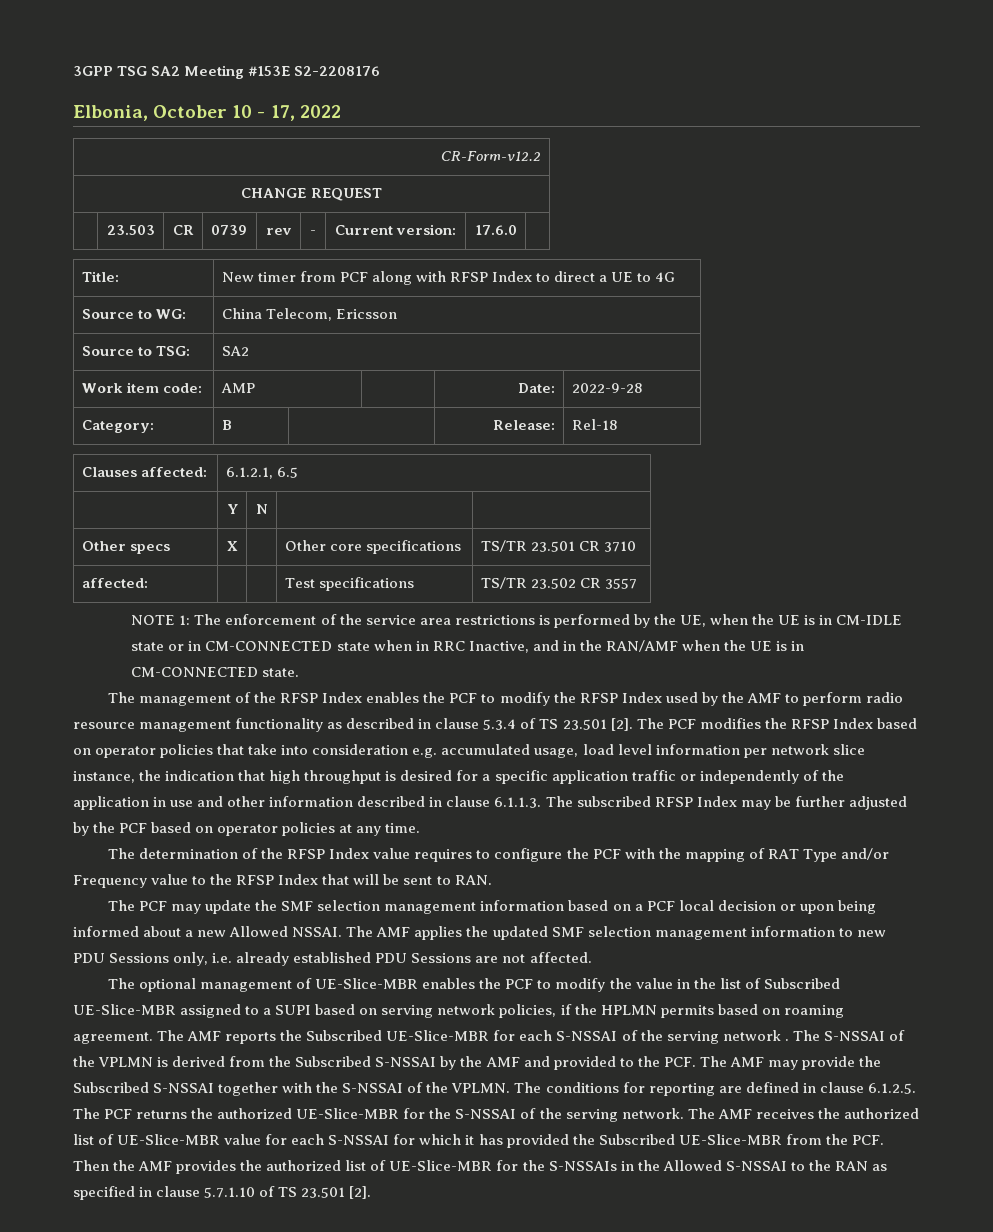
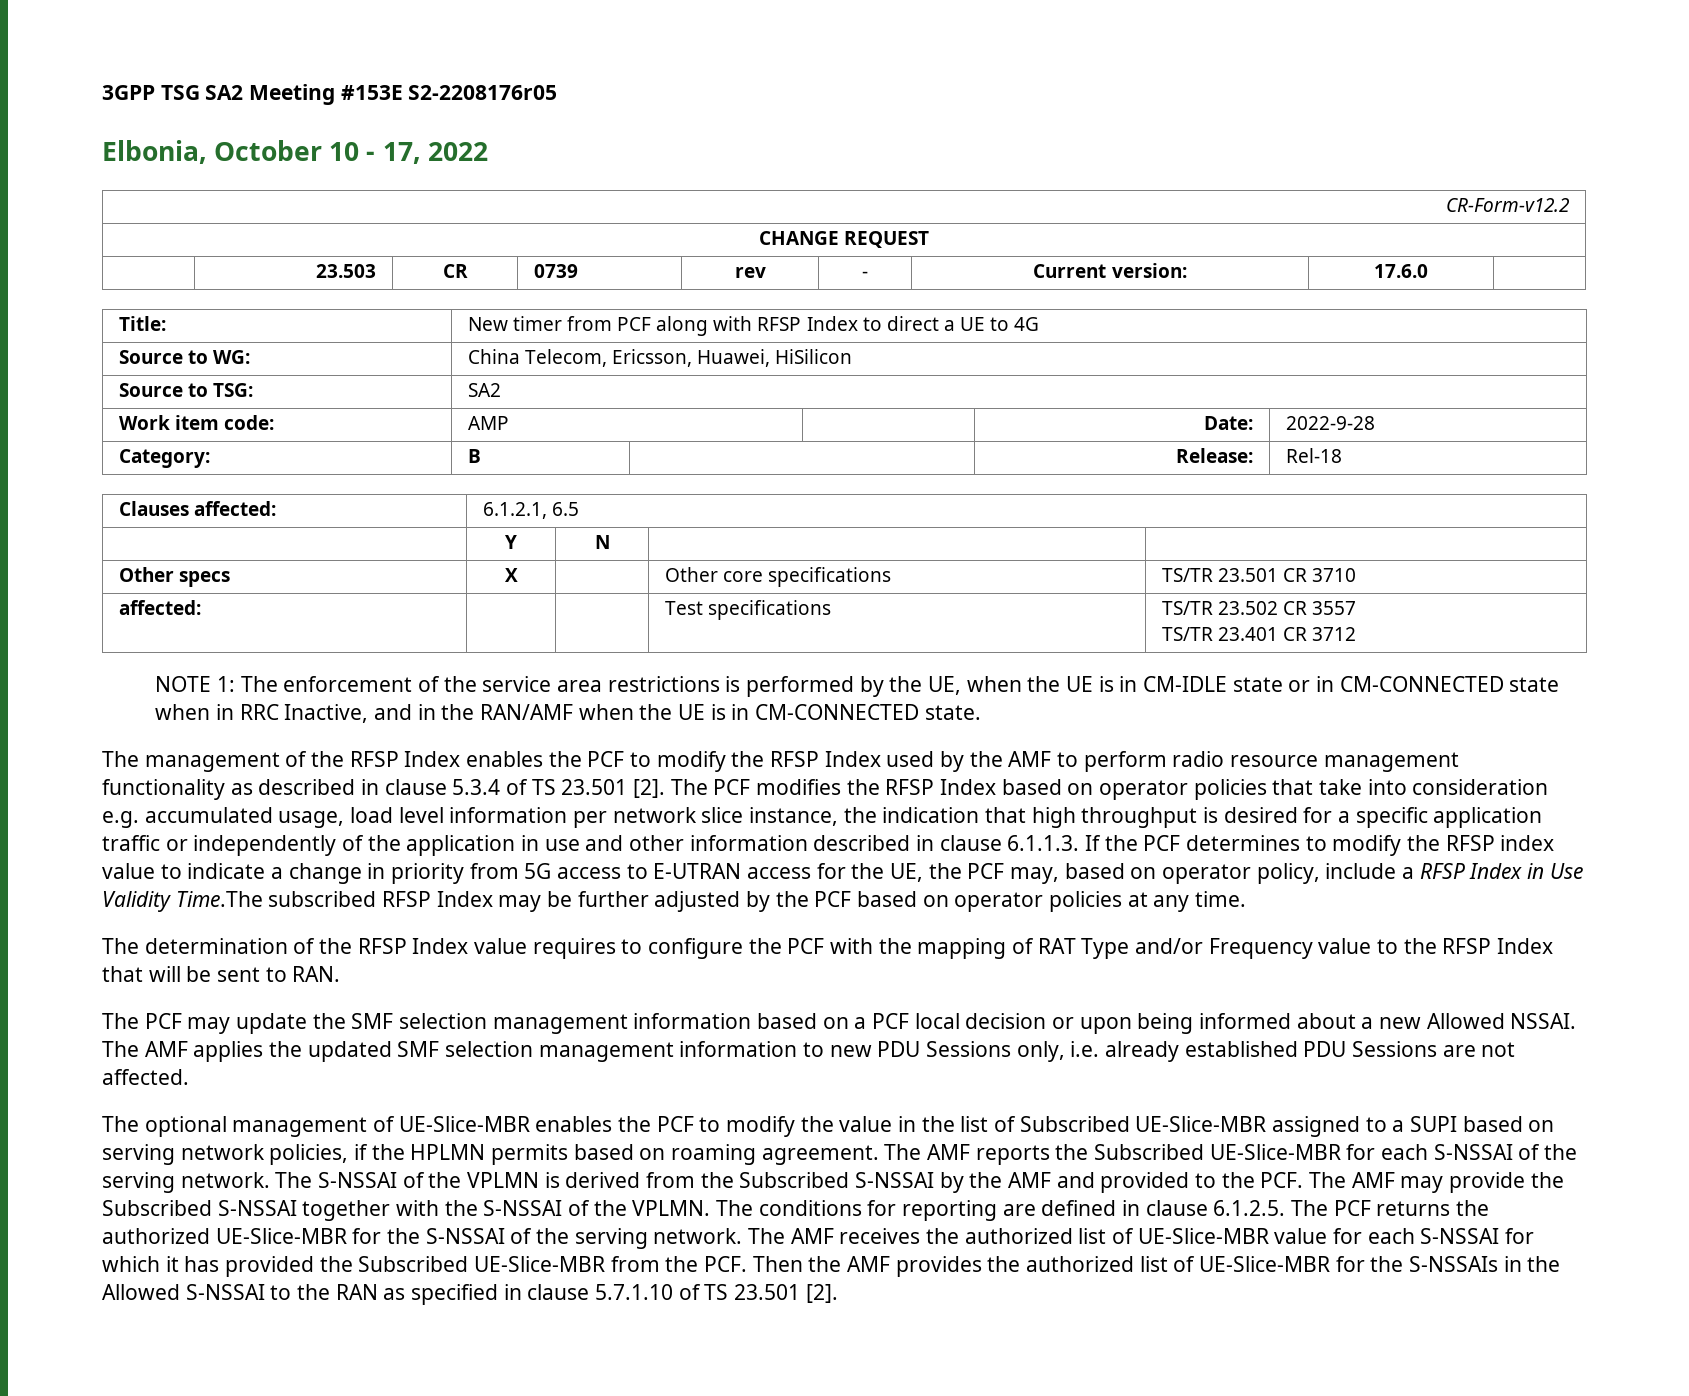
[294,66,381,76] S2-2208176 -> [408,85,558,100] S2-2208176r05
[335,309,397,319] Ericsson -> [611,349,853,367] Ericsson, Huawei, HiSilicon
(637, 583) none -> [1161,627,1357,641] // TS/TR 23.401 CR 3712
[545,796,573,807] The -> [1085,835,1555,856] [102,863,1583,884] [102,891,263,912] If the PCF determines to modify the RFSP index value to indicate a change in priority from 5G access to E-UTRAN access for the UE, the PCF may, based on operator policy, include a RFSP Index in Use Validity Time.The
[722,1030,789,1041] network . -> [180,1172,270,1188] network.

